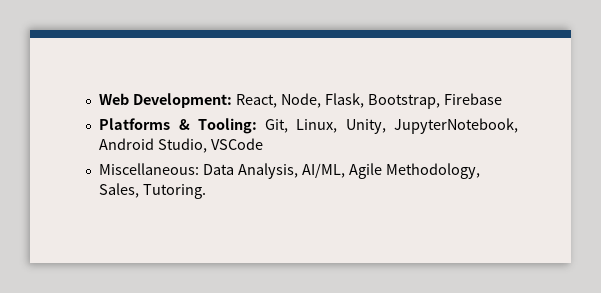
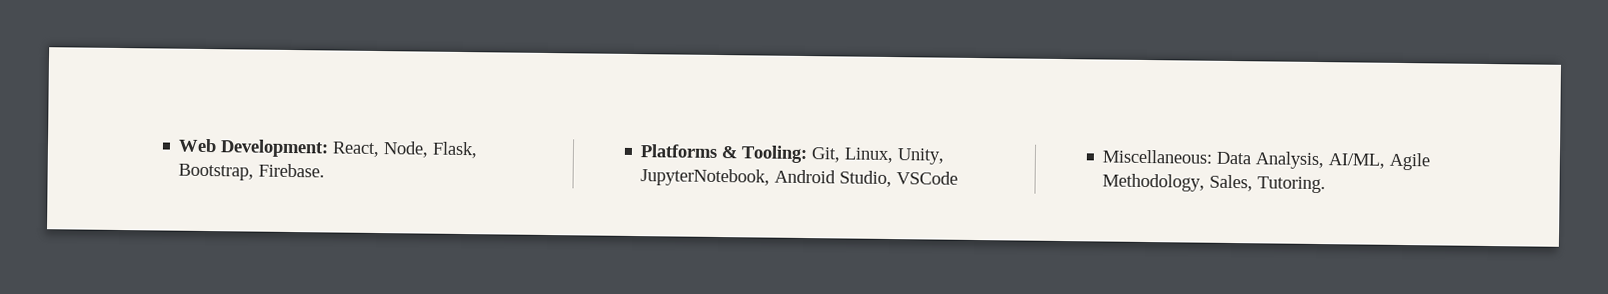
[443,93,502,105] Firebase -> [258,163,326,178] Firebase.

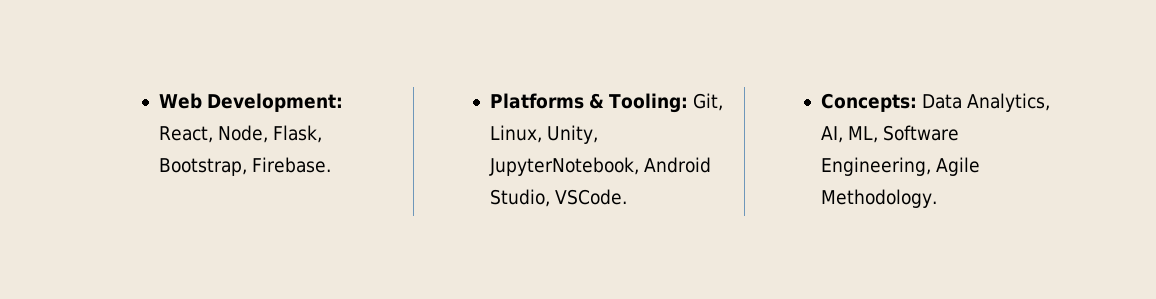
[896,171,959,185] [1102,149,1431,171] [1102,173,1327,194] VSCode // Miscellaneous: Data Analysis, AI/ML, Agile Methodology, Sales, Tutoring. -> [554,189,627,205] [820,93,1050,112] [820,125,959,143] [820,157,980,176] [820,189,937,208] VSCode. // Concepts: Data Analytics, AI, ML, Software Engineering, Agile Methodology.

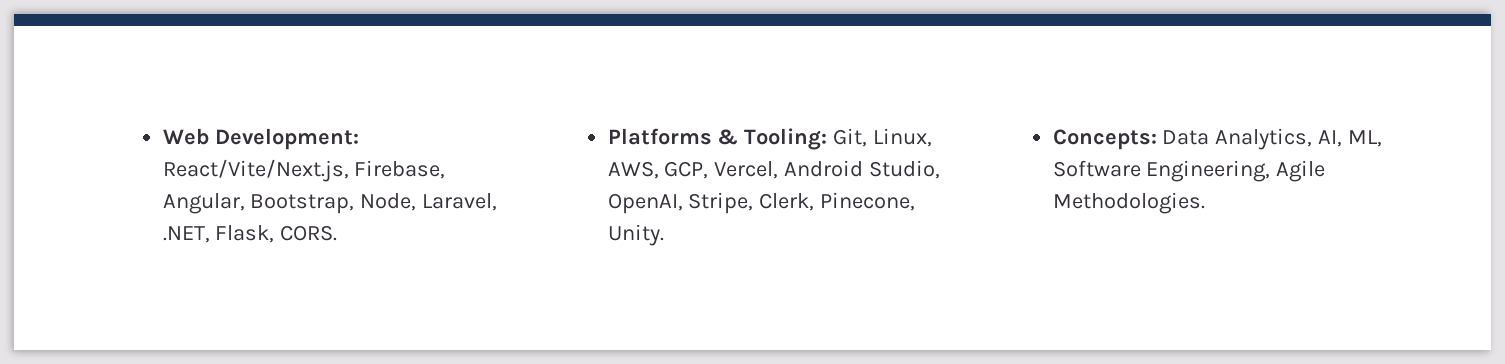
[158,125,322,143] [158,157,331,176] React, Node, Flask, Bootstrap, Firebase. -> [162,159,446,182] [162,193,498,214] [162,225,338,243] React/Vite/Next.js, Firebase, Angular, Bootstrap, Node, Laravel, .NET, Flask, CORS.
[546,125,598,144] [488,157,711,176] [489,189,627,207] Unity, JupyterNotebook, Android Studio, VSCode. -> [607,160,941,179] [607,192,916,214] [607,224,664,246] AWS, GCP, Vercel, Android Studio, OpenAI, Stripe, Clerk, Pinecone, Unity.
[820,189,937,208] Methodology. -> [1052,192,1205,214] Methodologies.

